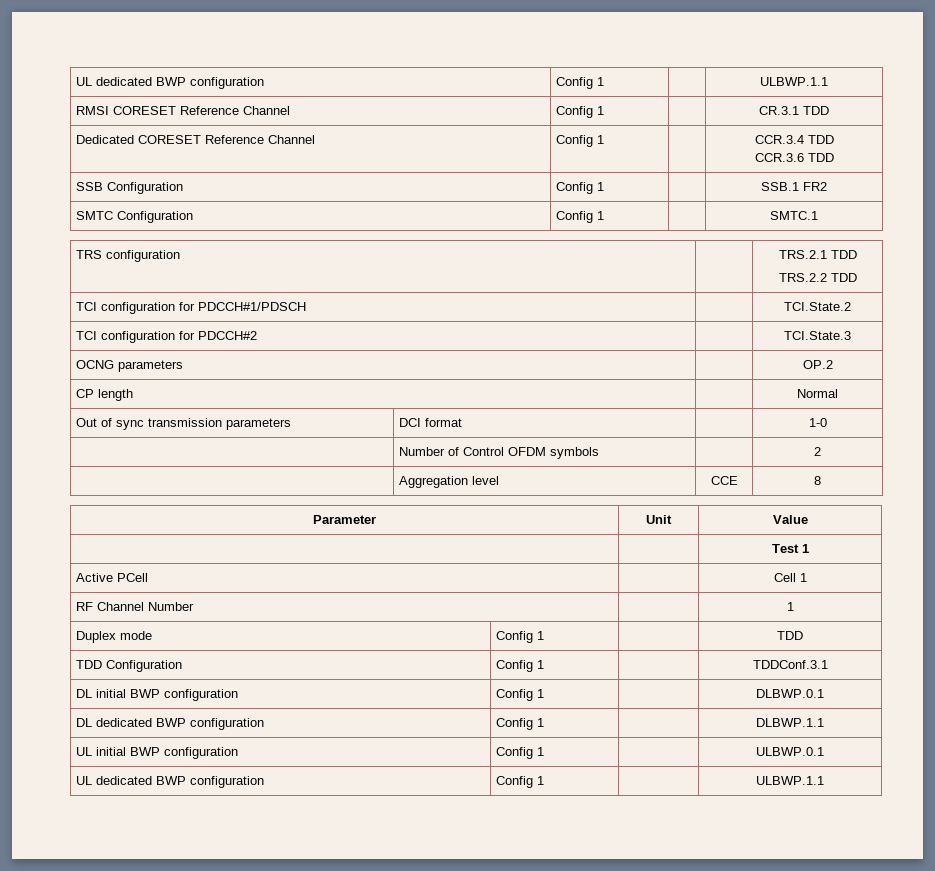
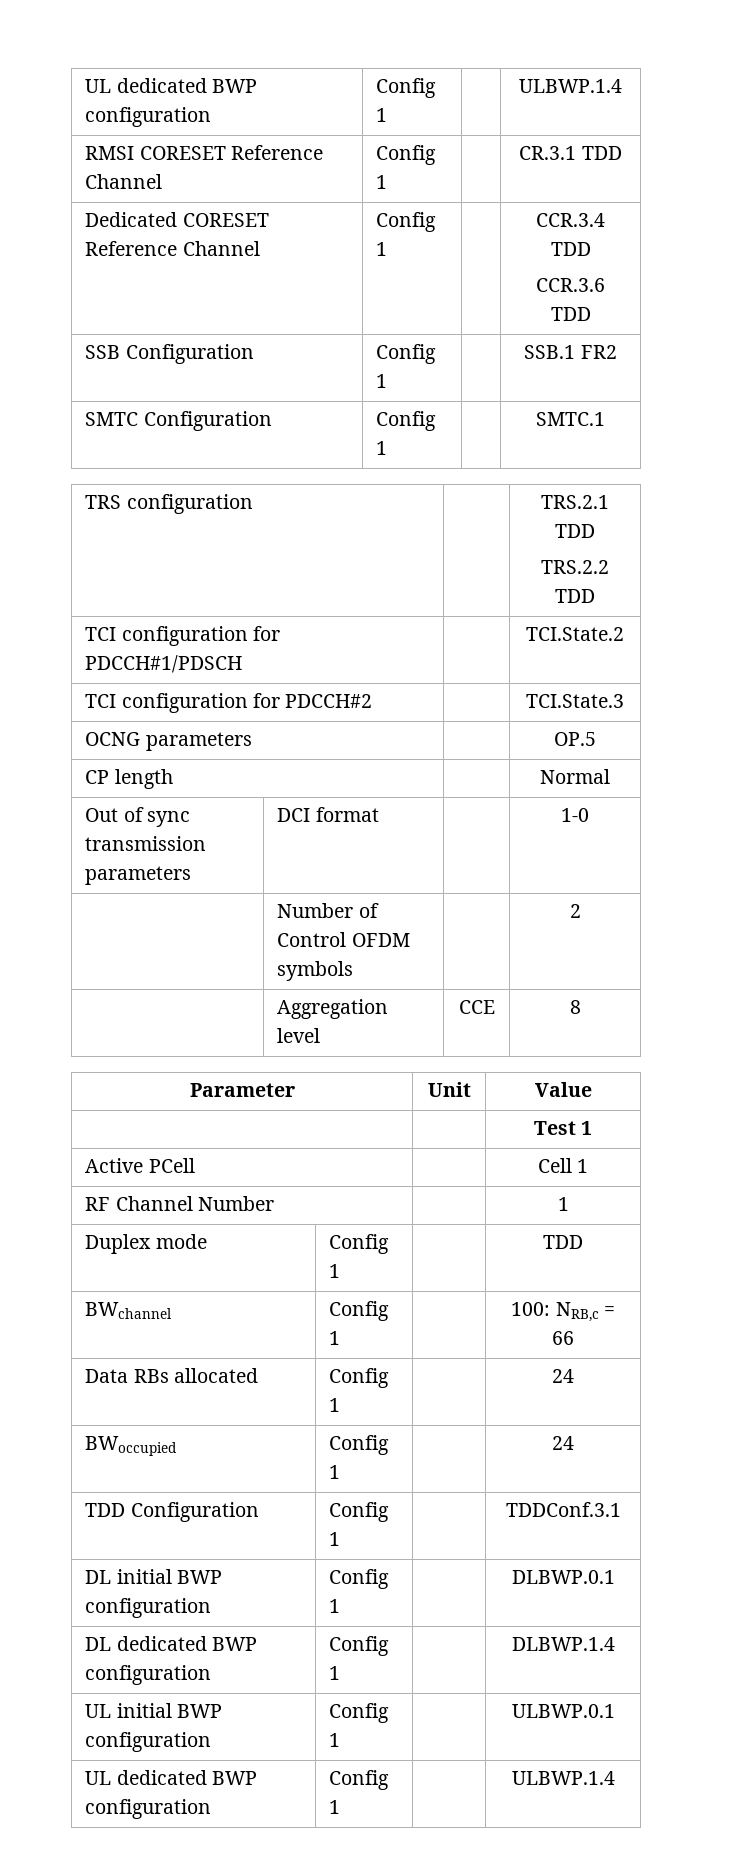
[76,77,265,89] [556,77,605,89] [760,77,828,86] UL dedicated BWP configuration | Config 1 | | ULBWP.1.1 -> [85,78,257,93] [85,107,212,127] [376,78,437,98] [376,108,388,122] [519,79,622,93] UL dedicated BWP configuration | Config 1 | | ULBWP.1.4
[802,360,833,369] OP.2 -> [554,732,596,746] OP.5
(803, 635) none -> [85,1302,173,1319] [329,1301,390,1321] [329,1331,341,1345] [511,1302,615,1322] [552,1331,574,1345] [85,1368,258,1383] [329,1368,390,1388] [329,1398,341,1412] [552,1369,574,1383] [85,1436,178,1456] [329,1435,390,1455] [329,1465,341,1479] [552,1436,574,1450] // BWchannel | Config 1 | | 100: NRB,c = 66 // Data RBs allocated | Config 1 | | 24 // BWoccupied | Config 1 | | 24
[756,718,824,727] DLBWP.1.1 -> [511,1637,615,1651] DLBWP.1.4
[756,776,824,785] ULBWP.1.1 -> [511,1771,615,1785] ULBWP.1.4

